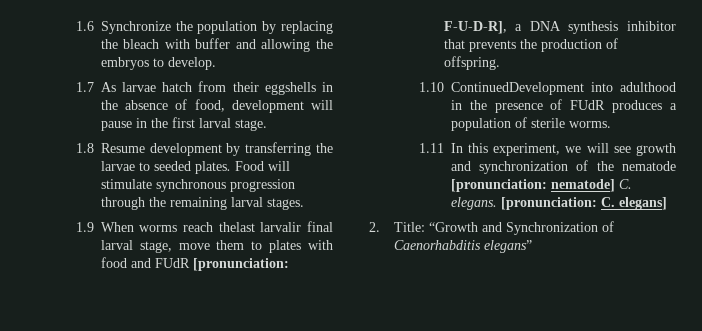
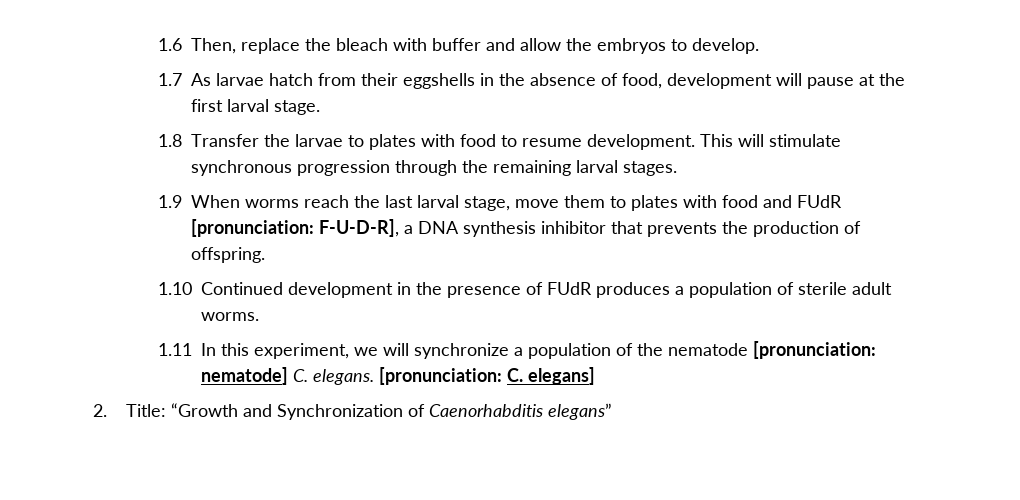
[100,21,333,34] Synchronize the population by replacing -> [191,38,301,54] Then, replace
[261,39,311,52] allowing -> [520,38,562,51] allow
[135,118,147,128] in -> [859,74,876,86] at
[100,142,333,156] [100,161,264,174] Resume development by transferring the larvae to seeded plates. Food -> [191,134,734,150] Transfer the larvae to plates with food to resume development. This
[218,221,333,232] thelast larvalir final -> [354,195,414,208] the last
[450,82,676,95] ContinuedDevelopment into adulthood -> [201,282,394,298] Continued development
(565, 123) none -> [852,282,893,295] adult
[613,143,676,156] [450,161,569,174] see growth and synchronization -> [414,343,612,359] synchronize a population

